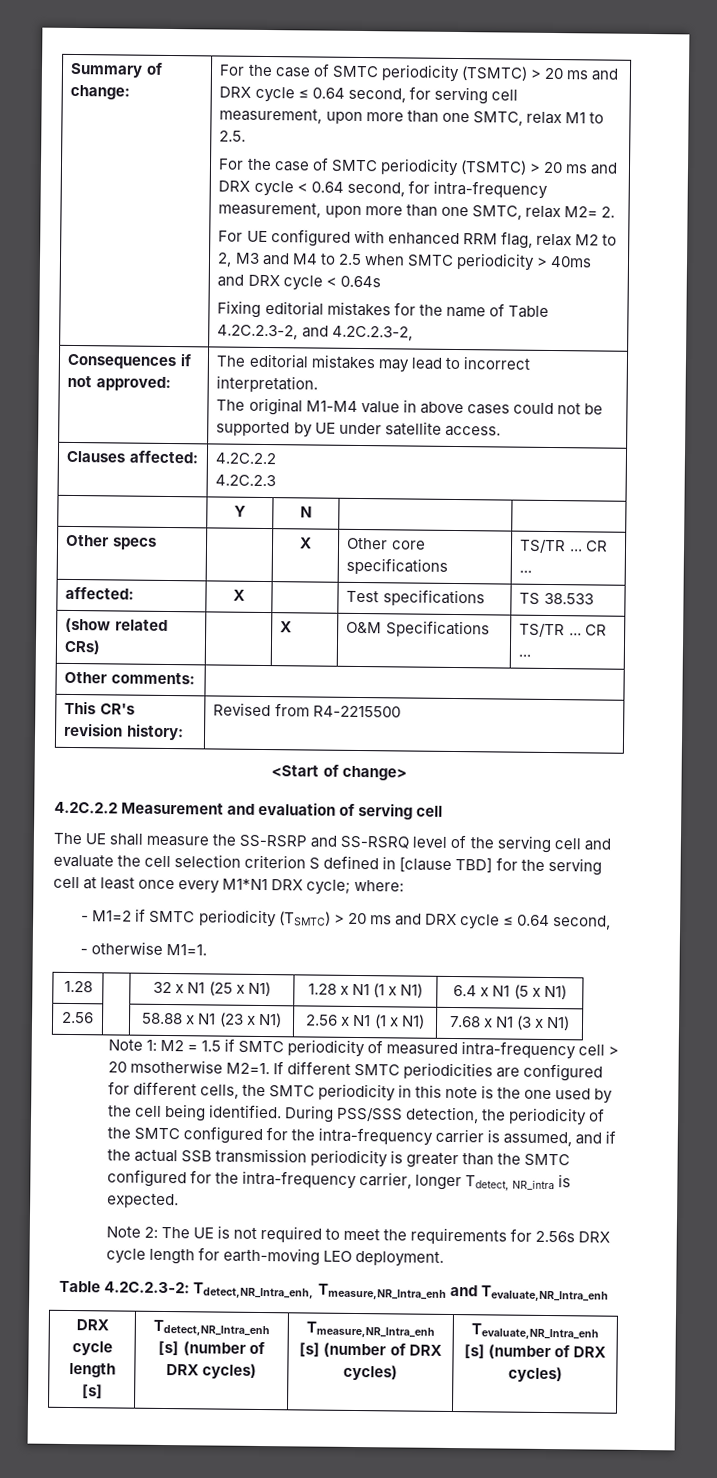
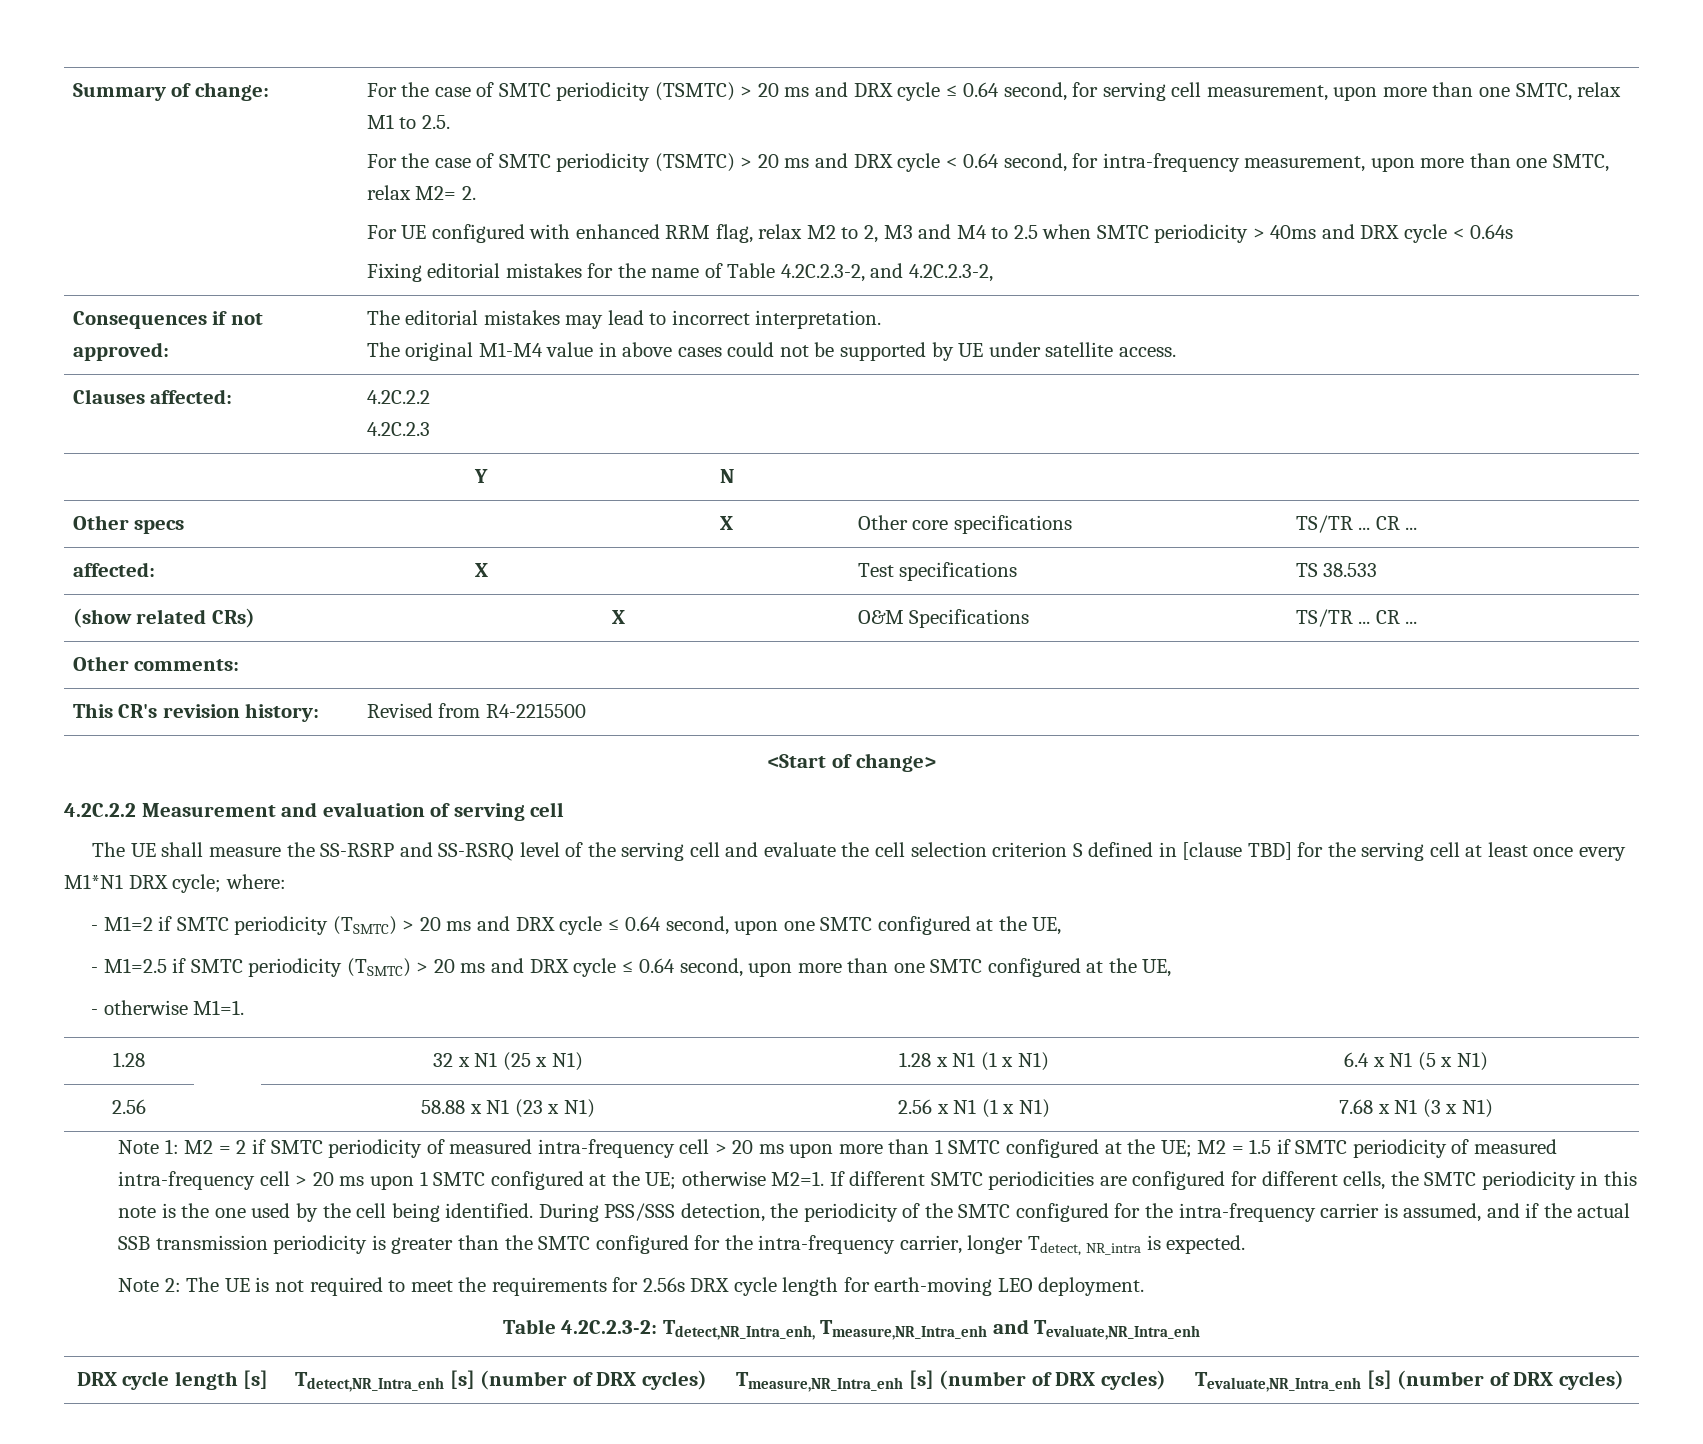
(612, 922) none -> [734,916,1062,935] [91,958,1172,977] upon one SMTC configured at the UE, // - M1=2.5 if SMTC periodicity (TSMTC) > 20 ms and DRX cycle ≤ 0.64 second, upon more than one SMTC configured at the UE,
(198, 1048) none -> [236,1139,1244,1158] 2 if SMTC periodicity of measured intra-frequency cell > 20 ms upon more than 1 SMTC configured at the UE; M2 =
[129,1059,223,1074] msotherwise -> [339,1171,766,1190] ms upon 1 SMTC configured at the UE; otherwise

